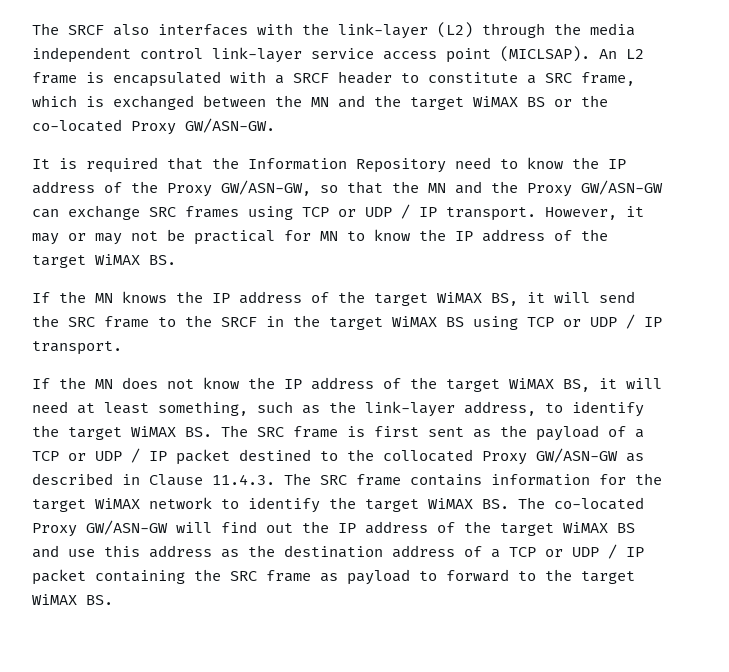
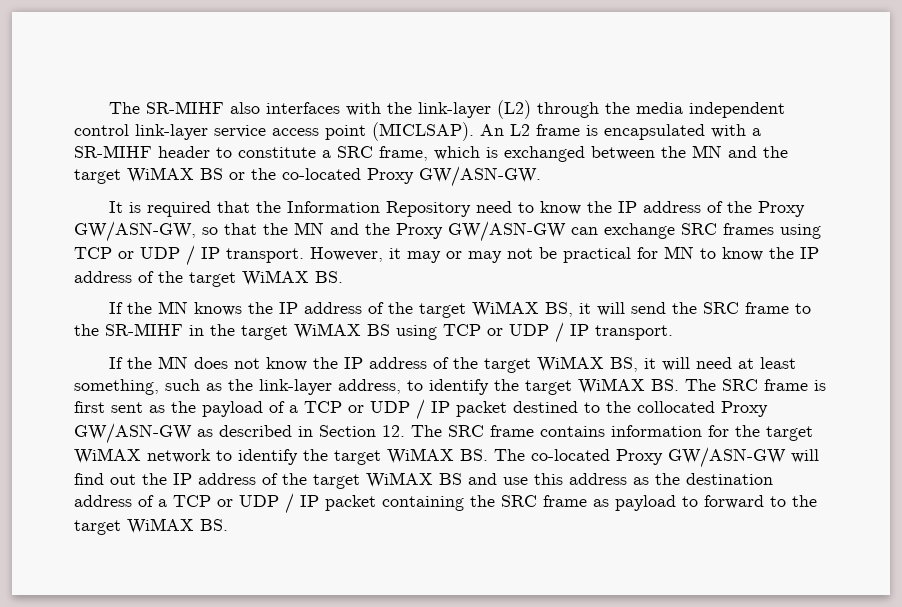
[32,23,104,35] The SRCF -> [109,101,225,114] The SR-MIHF
[293,73,329,83] SRCF -> [74,145,152,158] SR-MIHF
[221,317,257,327] SRCF -> [105,323,183,336] SR-MIHF
[149,474,275,486] Clause 11.4.3. -> [319,425,405,437] Section 12.

